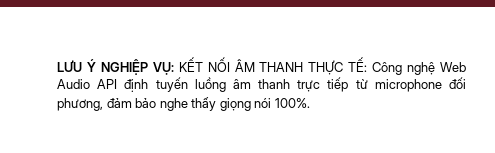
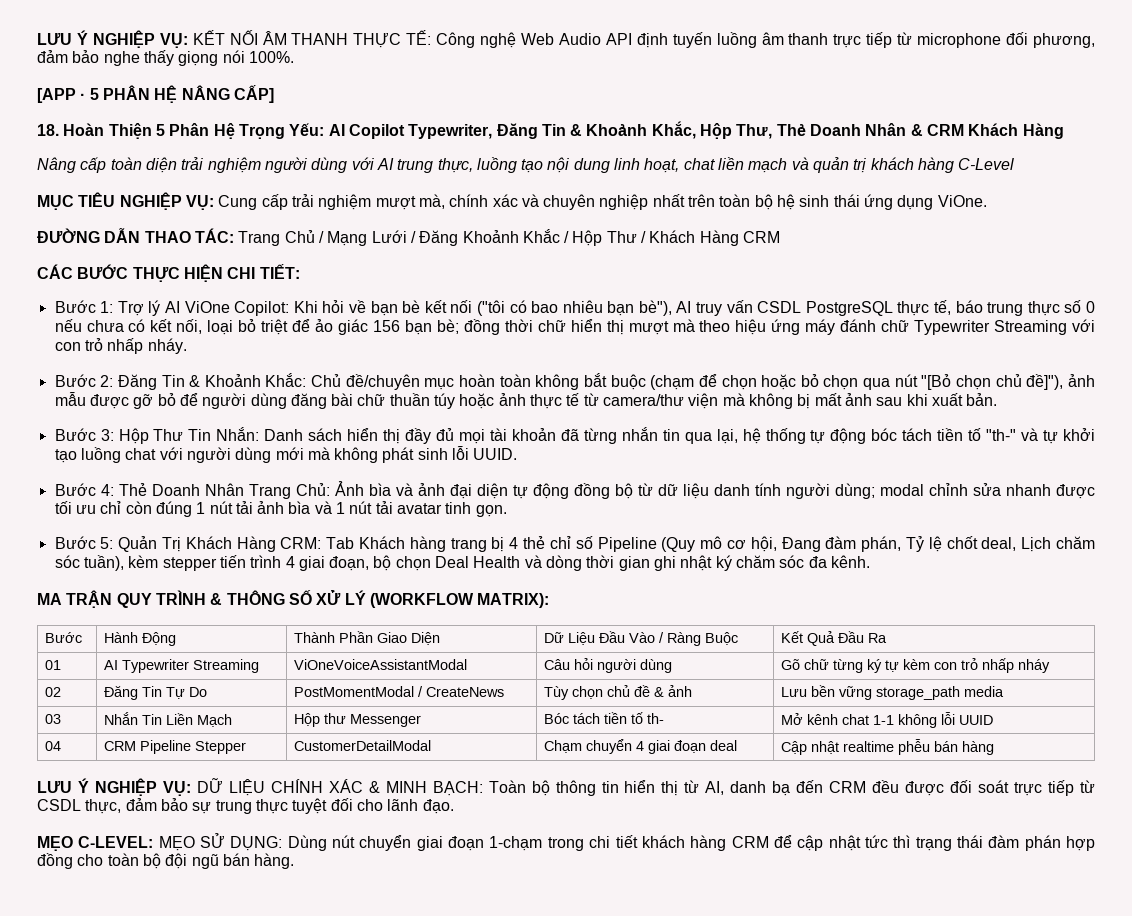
(310, 103) none -> [37,85,274,103] [37,121,1064,139] [37,157,1015,173] [37,192,987,210] [37,228,781,246] [37,264,300,282] [54,300,1096,316] [54,319,1095,335] [54,338,187,354] [54,373,1095,390] [54,392,998,409] [54,427,1096,444] [54,446,518,463] [54,481,1096,499] [54,501,507,517] [54,536,1095,552] [54,555,870,571] [37,590,550,608] [45,632,83,643] [104,632,177,646] [294,631,441,645] [544,631,739,646] [781,631,888,646] [45,660,62,670] [104,659,260,673] [294,659,468,670] [544,658,673,673] [781,658,1051,673] [45,687,62,697] [104,685,208,700] [294,686,505,697] [544,685,693,700] [781,685,1005,700] [45,714,62,724] [104,712,233,727] [294,713,422,727] [544,712,665,724] [781,712,994,728] [45,741,62,751] [104,740,247,754] [294,740,432,751] [544,739,738,754] [781,739,995,755] [37,778,1095,796] [37,798,454,814] [37,833,1095,851] [37,853,295,869] // [APP · 5 PHÂN HỆ NÂNG CẤP] // 18. Hoàn Thiện 5 Phân Hệ Trọng Yếu: AI Copilot Typewriter, Đăng Tin & Khoảnh Khắc, Hộp Thư, Thẻ Doanh Nhân & CRM Khách Hàng // Nâng cấp toàn diện trải nghiệm người dùng với AI trung thực, luồng tạo nội dung linh hoạt, chat liền mạch và quản trị khách hàng C-Level // MỤC TIÊU NGHIỆP VỤ: Cung cấp trải nghiệm mượt mà, chính xác và chuyên nghiệp nhất trên toàn bộ hệ sinh thái ứng dụng ViOne. // ĐƯỜNG DẪN THAO TÁC: Trang Chủ / Mạng Lưới / Đăng Khoảnh Khắc / Hộp Thư / Khách Hàng CRM // CÁC BƯỚC THỰC HIỆN CHI TIẾT: // Bước 1: Trợ lý AI ViOne Copilot: Khi hỏi về bạn bè kết nối ("tôi có bao nhiêu bạn bè"), AI truy vấn CSDL PostgreSQL thực tế, báo trung thực số 0 nếu chưa có kết nối, loại bỏ triệt để ảo giác 156 bạn bè; đồng thời chữ hiển thị mượt mà theo hiệu ứng máy đánh chữ Typewriter Streaming với con trỏ nhấp nháy. // Bước 2: Đăng Tin & Khoảnh Khắc: Chủ đề/chuyên mục hoàn toàn không bắt buộc (chạm để chọn hoặc bỏ chọn qua nút "[Bỏ chọn chủ đề]"), ảnh mẫu được gỡ bỏ để người dùng đăng bài chữ thuần túy hoặc ảnh thực tế từ camera/thư viện mà không bị mất ảnh sau khi xuất bản. // Bước 3: Hộp Thư Tin Nhắn: Danh sách hiển thị đầy đủ mọi tài khoản đã từng nhắn tin qua lại, hệ thống tự động bóc tách tiền tố "th-" và tự khởi tạo luồng chat với người dùng mới mà không phát sinh lỗi UUID. // Bước 4: Thẻ Doanh Nhân Trang Chủ: Ảnh bìa và ảnh đại diện tự động đồng bộ từ dữ liệu danh tính người dùng; modal chỉnh sửa nhanh được tối ưu chỉ còn đúng 1 nút tải ảnh bìa và 1 nút tải avatar tinh gọn. // Bước 5: Quản Trị Khách Hàng CRM: Tab Khách hàng trang bị 4 thẻ chỉ số Pipeline (Quy mô cơ hội, Đang đàm phán, Tỷ lệ chốt deal, Lịch chăm sóc tuần), kèm stepper tiến trình 4 giai đoạn, bộ chọn Deal Health và dòng thời gian ghi nhật ký chăm sóc đa kênh. // MA TRẬN QUY TRÌNH & THÔNG SỐ XỬ LÝ (WORKFLOW MATRIX): // Bước | Hành Động | Thành Phần Giao Diện | Dữ Liệu Đầu Vào / Ràng Buộc | Kết Quả Đầu Ra // 01 | AI Typewriter Streaming | ViOneVoiceAssistantModal | Câu hỏi người dùng | Gõ chữ từng ký tự kèm con trỏ nhấp nháy // 02 | Đăng Tin Tự Do | PostMomentModal / CreateNews | Tùy chọn chủ đề & ảnh | Lưu bền vững storage_path media // 03 | Nhắn Tin Liền Mạch | Hộp thư Messenger | Bóc tách tiền tố th- | Mở kênh chat 1-1 không lỗi UUID // 04 | CRM Pipeline Stepper | CustomerDetailModal | Chạm chuyển 4 giai đoạn deal | Cập nhật realtime phễu bán hàng // LƯU Ý NGHIỆP VỤ: DỮ LIỆU CHÍNH XÁC & MINH BẠCH: Toàn bộ thông tin hiển thị từ AI, danh bạ đến CRM đều được đối soát trực tiếp từ CSDL thực, đảm bảo sự trung thực tuyệt đối cho lãnh đạo. // MẸO C-LEVEL: MẸO SỬ DỤNG: Dùng nút chuyển giai đoạn 1-chạm trong chi tiết khách hàng CRM để cập nhật tức thì trạng thái đàm phán hợp đồng cho toàn bộ đội ngũ bán hàng.

